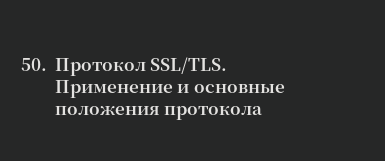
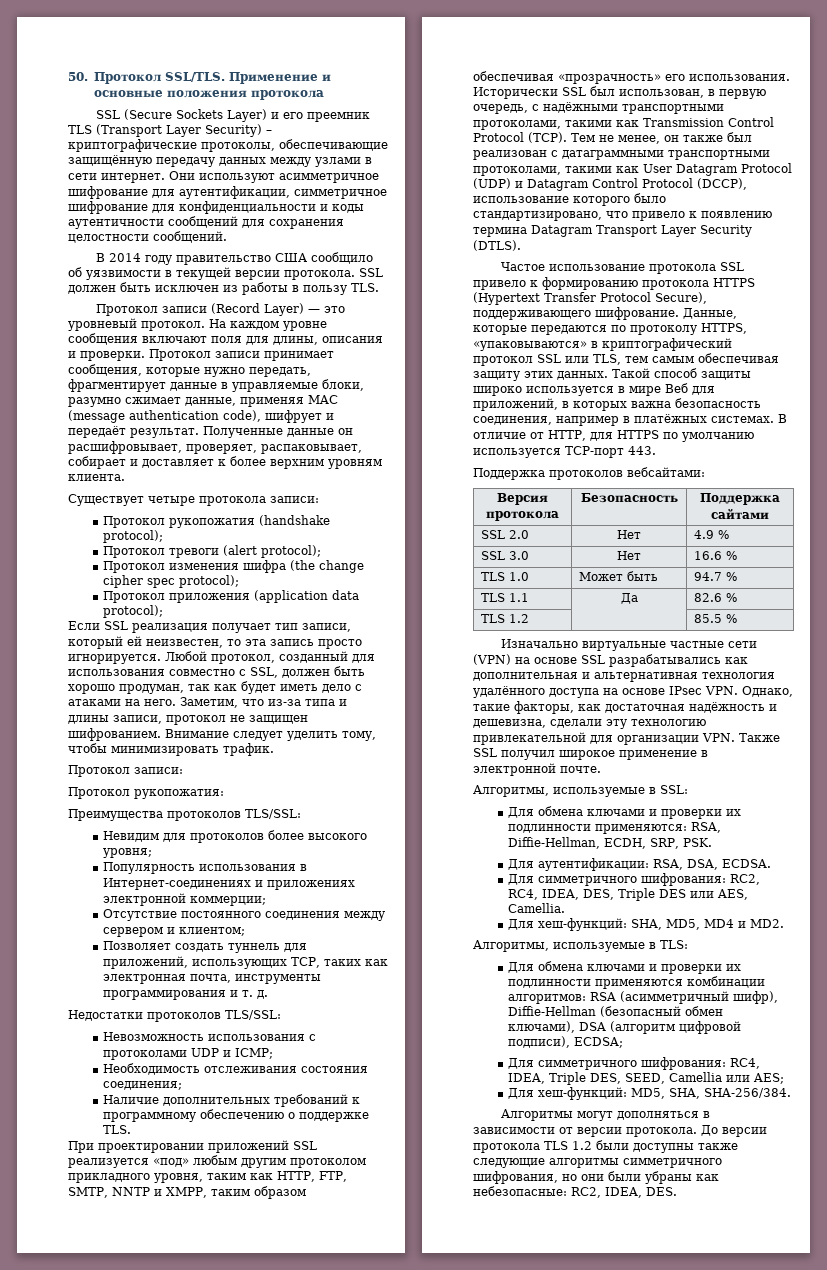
(263, 113) none -> [96,109,371,122] [68,124,272,137] [68,139,388,152] [68,155,372,167] [68,171,379,183] [68,186,387,199] [68,201,364,214] [68,216,344,229] [68,231,227,243] [96,252,374,265] [68,267,383,280] [68,282,379,295] [96,303,346,316] [68,318,327,331] [68,333,383,345] [68,349,334,361] [68,364,311,377] [68,379,364,392] [68,395,338,407] [68,410,334,423] [68,426,353,438] [68,441,362,454] [68,456,382,469] [68,474,125,481] [68,494,319,506] [103,515,331,528] [103,530,164,543] [103,545,322,558] [103,560,365,573] [103,575,240,588] [103,590,360,603] [103,605,164,618] [68,621,351,633] [68,636,362,649] [68,651,375,664] [68,666,365,678] [68,681,362,694] [68,697,347,708] [68,715,308,725] [68,728,376,741] [68,743,274,756] [68,765,183,777] [68,787,224,799] [68,809,301,821] [103,830,368,843] [103,848,153,858] [103,862,308,874] [103,878,356,890] [103,893,267,906] [103,909,386,921] [103,927,246,937] [103,941,308,953] [103,956,389,969] [103,974,322,984] [103,990,269,1000] [68,1010,281,1022] [103,1032,317,1041] [103,1048,274,1060] [103,1063,369,1075] [103,1081,183,1090] [103,1094,361,1107] [103,1109,370,1122] [103,1125,132,1134] [68,1140,317,1153] [68,1155,366,1168] [68,1171,347,1183] [68,1186,306,1199] [473,71,790,84] [473,86,766,99] [473,102,724,114] [473,117,774,130] [473,132,752,144] [473,150,770,160] [473,163,792,176] [473,178,747,191] [473,193,666,206] [473,211,772,221] [473,225,752,237] [473,240,521,251] [501,262,745,274] [473,277,755,290] [473,292,707,305] [473,307,737,320] [473,323,747,335] [473,338,732,351] [473,353,779,366] [473,368,751,381] [473,383,715,396] [473,398,761,411] [473,414,787,426] [473,430,754,442] [473,446,656,458] [473,467,705,480] [497,493,548,505] [486,511,559,521] [580,493,678,503] [700,493,780,505] [711,508,769,519] [481,530,530,539] [617,530,641,539] [694,530,730,539] [481,551,530,560] [617,551,641,560] [694,551,738,560] [481,572,530,581] [579,571,659,581] [694,572,738,581] [481,593,530,602] [620,593,638,604] [694,593,738,602] [481,614,530,623] [694,614,738,623] [501,639,758,651] [473,654,748,667] [473,672,775,682] [473,686,793,698] [473,701,777,714] [473,719,706,729] [473,732,780,745] [473,748,708,760] [473,763,601,776] [473,785,688,797] [508,806,742,819] [508,822,722,834] [508,837,713,849] [508,858,772,871] [508,873,761,886] [508,888,749,901] [508,903,566,913] [508,918,785,931] [473,940,688,952] [508,961,742,974] [508,976,766,989] [508,991,779,1004] [508,1006,724,1017] [508,1021,742,1034] [508,1036,624,1048] [508,1057,761,1070] [508,1072,785,1085] [508,1087,792,1100] [501,1109,711,1121] [473,1125,767,1137] [473,1140,738,1153] [473,1158,722,1168] [473,1171,719,1184] [473,1186,677,1198] // SSL (Secure Sockets Layer) и его преемник TLS (Transport Layer Security) – криптографические протоколы, обеспечивающие защищённую передачу данных между узлами в сети интернет. Они используют асимметричное шифрование для аутентификации, симметричное шифрование для конфиденциальности и коды аутентичности сообщений для сохранения целостности сообщений. // В 2014 году правительство США сообщило об уязвимости в текущей версии протокола. SSL должен быть исключен из работы в пользу TLS. // Протокол записи (Record Layer) — это уровневый протокол. На каждом уровне сообщения включают поля для длины, описания и проверки. Протокол записи принимает сообщения, которые нужно передать, фрагментирует данные в управляемые блоки, разумно сжимает данные, применяя MAC (message authentication code), шифрует и передаёт результат. Полученные данные он расшифровывает, проверяет, распаковывает, собирает и доставляет к более верхним уровням клиента. // Существует четыре протокола записи: // Протокол рукопожатия (handshake protocol); // Протокол тревоги (alert protocol); // Протокол изменения шифра (the change cipher spec protocol); // Протокол приложения (application data protocol); // Если SSL реализация получает тип записи, который ей неизвестен, то эта запись просто игнорируется. Любой протокол, созданный для использования совместно с SSL, должен быть хорошо продуман, так как будет иметь дело с атаками на него. Заметим, что из-за типа и длины записи, протокол не защищен шифрованием. Внимание следует уделить тому, чтобы минимизировать трафик. // Протокол записи: // Протокол рукопожатия: // Преимущества протоколов TLS/SSL: // Невидим для протоколов более высокого уровня; // Популярность использования в Интернет-соединениях и приложениях электронной коммерции; // Отсутствие постоянного соединения между сервером и клиентом; // Позволяет создать туннель для приложений, использующих TCP, таких как электронная почта, инструменты программирования и т. д. // Недостатки протоколов TLS/SSL: // Невозможность использования с протоколами UDP и ICMP; // Необходимость отслеживания состояния соединения; // Наличие дополнительных требований к программному обеспечению о поддержке TLS. // При проектировании приложений SSL реализуется «под» любым другим протоколом прикладного уровня, таким как HTTP, FTP, SMTP, NNTP и XMPP, таким образом обеспечивая «прозрачность» его использования. Исторически SSL был использован, в первую очередь, с надёжными транспортными протоколами, такими как Transmission Control Protocol (TCP). Тем не менее, он также был реализован с датаграммными транспортными протоколами, такими как User Datagram Protocol (UDP) и Datagram Control Protocol (DCCP), использование которого было стандартизировано, что привело к появлению термина Datagram Transport Layer Security (DTLS). // Частое использование протокола SSL привело к формированию протокола HTTPS (Hypertext Transfer Protocol Secure), поддерживающего шифрование. Данные, которые передаются по протоколу HTTPS, «упаковываются» в криптографический протокол SSL или TLS, тем самым обеспечивая защиту этих данных. Такой способ защиты широко используется в мире Веб для приложений, в которых важна безопасность соединения, например в платёжных системах. В отличие от HTTP, для HTTPS по умолчанию используется TCP-порт 443. // Поддержка протоколов вебсайтами: // Версия протокола | Безопасность | Поддержка сайтами // SSL 2.0 | Нет | 4.9 % // SSL 3.0 | Нет | 16.6 % // TLS 1.0 | Может быть | 94.7 % // TLS 1.1 | Да | 82.6 % // TLS 1.2 | | 85.5 % // Изначально виртуальные частные сети (VPN) на основе SSL разрабатывались как дополнительная и альтернативная технология удалённого доступа на основе IPsec VPN. Однако, такие факторы, как достаточная надёжность и дешевизна, сделали эту технологию привлекательной для организации VPN. Также SSL получил широкое применение в электронной почте. // Алгоритмы, используемые в SSL: // Для обмена ключами и проверки их подлинности применяются: RSA, Diffie-Hellman, ECDH, SRP, PSK. // Для аутентификации: RSA, DSA, ECDSA. // Для симметричного шифрования: RC2, RC4, IDEA, DES, Triple DES или AES, Camellia. // Для хеш-функций: SHA, MD5, MD4 и MD2. // Алгоритмы, используемые в TLS: // Для обмена ключами и проверки их подлинности применяются комбинации алгоритмов: RSA (асимметричный шифр), Diffie-Hellman (безопасный обмен ключами), DSA (алгоритм цифровой подписи), ECDSA; // Для симметричного шифрования: RC4, IDEA, Triple DES, SEED, Camellia или AES; // Для хеш-функций: MD5, SHA, SHA-256/384. // Алгоритмы могут дополняться в зависимости от версии протокола. До версии протокола TLS 1.2 были доступны также следующие алгоритмы симметричного шифрования, но они были убраны как небезопасные: RC2, IDEA, DES.

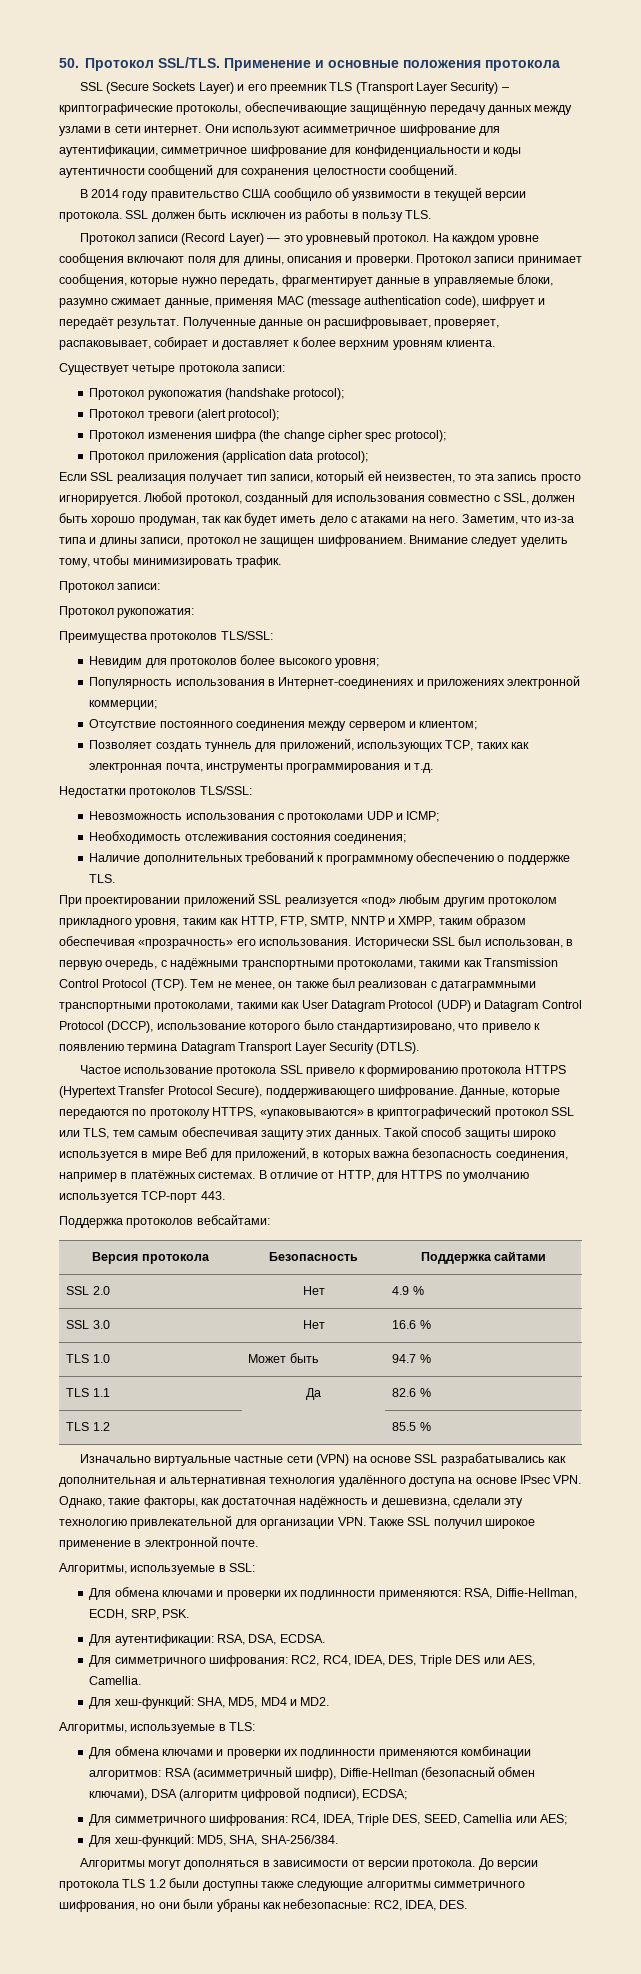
[242,990,269,999] т. д. -> [414,763,434,773] т.д.

